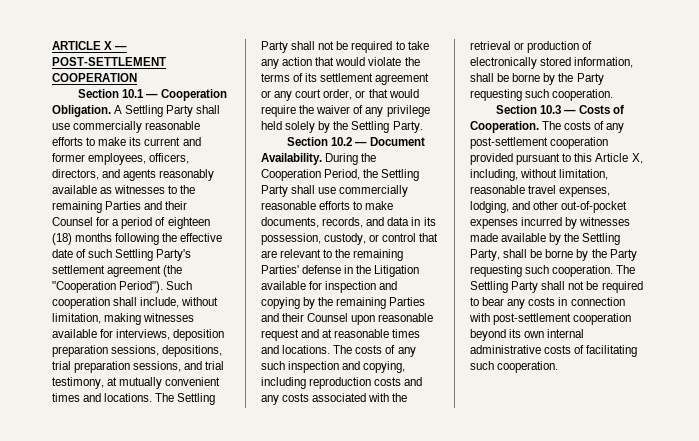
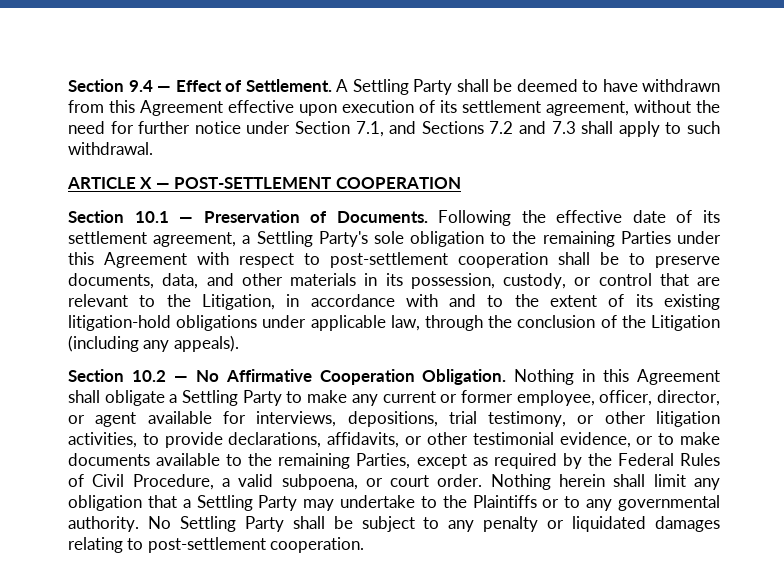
(52, 45) none -> [68,79,720,95] [68,100,720,116] [68,121,721,137] [68,142,153,155] Section 9.4 — Effect of Settlement. A Settling Party shall be deemed to have withdrawn from this Agreement effective upon execution of its settlement agreement, without the need for further notice under Section 7.1, and Sections 7.2 and 7.3 shall apply to such withdrawal. //
[161,89,228,101] [52,105,221,117] [52,121,201,133] [52,137,201,146] [52,153,190,165] [52,169,215,181] [52,185,196,194] [52,201,188,213] [52,217,210,229] [52,233,223,245] [52,249,192,261] [52,265,183,277] [52,281,193,293] [52,297,219,309] [52,313,195,325] [52,329,225,341] [52,345,223,357] [52,361,225,373] [52,377,221,389] [52,393,216,405] [261,41,429,53] [261,57,420,69] [261,73,430,85] [261,89,419,101] [261,105,430,117] [261,121,423,133] [286,137,426,146] [261,153,377,165] [261,169,420,181] [261,185,409,197] [261,201,394,210] [261,217,410,228] Cooperation Obligation. A Settling Party shall use commercially reasonable efforts to make its current and former employees, officers, directors, and agents reasonably available as witnesses to the remaining Parties and their Counsel for a period of eighteen (18) months following the effective date of such Settling Party's settlement agreement (the "Cooperation Period"). Such cooperation shall include, without limitation, making witnesses available for interviews, deposition preparation sessions, depositions, trial preparation sessions, and trial testimony, at mutually convenient times and locations. The Settling Party shall not be required to take any action that would violate the terms of its settlement agreement or any court order, or that would require the waiver of any privilege held solely by the Settling Party. // Section 10.2 — Document Availability. During the Cooperation Period, the Settling Party shall use commercially reasonable efforts to make documents, records, and data -> [203,210,720,226] [68,231,721,247] [68,252,720,268] [68,273,356,289] Preservation of Documents. Following the effective date of its settlement agreement, a Settling Party's sole obligation to the remaining Parties under this Agreement with respect to post-settlement cooperation shall be to preserve documents, data, and other materials
[353,249,404,261] [261,265,420,277] [261,281,398,293] [261,297,426,309] [261,313,434,325] [261,329,421,341] [261,345,416,357] [261,361,406,373] [261,377,423,389] [261,393,408,405] [470,41,593,53] [470,57,634,69] [470,73,604,85] [470,89,614,101] [495,105,625,114] [470,121,625,133] [470,137,609,149] [470,153,643,165] [470,169,609,181] [470,185,611,197] [470,201,628,213] [470,217,631,229] [470,233,621,245] [470,249,637,261] [470,265,636,277] [470,281,643,293] [470,297,625,309] [469,313,632,325] [470,329,585,341] [470,345,638,357] [470,361,494,370] remaining Parties' defense in the Litigation available for inspection and copying by the remaining Parties and their Counsel upon reasonable request and at reasonable times and locations. The costs of any such inspection and copying, including reproduction costs and any costs associated with the retrieval or production of electronically stored information, shall be borne by the Party requesting such cooperation. // Section 10.3 — Costs of Cooperation. The costs of any post-settlement cooperation provided pursuant to this Article X, including, without limitation, reasonable travel expenses, lodging, and other out-of-pocket expenses incurred by witnesses made available by the Settling Party, shall be borne by the Party requesting such cooperation. The Settling Party shall not be required to bear any costs in connection with post-settlement cooperation beyond its own internal administrative costs of facilitating such -> [201,294,720,310] [68,315,721,331] [68,335,239,352] [68,369,720,385] [68,390,720,406] [68,411,720,427] [68,432,721,448] [68,453,721,469] [68,474,720,490] [68,495,720,511] [68,516,721,532] [68,537,266,553] Litigation, in accordance with and to the extent of its existing litigation-hold obligations under applicable law, through the conclusion of the Litigation (including any appeals). // Section 10.2 — No Affirmative Cooperation Obligation. Nothing in this Agreement shall obligate a Settling Party to make any current or former employee, officer, director, or agent available for interviews, depositions, trial testimony, or other litigation activities, to provide declarations, affidavits, or other testimonial evidence, or to make documents available to the remaining Parties, except as required by the Federal Rules of Civil Procedure, a valid subpoena, or court order. Nothing herein shall limit any obligation that a Settling Party may undertake to the Plaintiffs or to any governmental authority. No Settling Party shall be subject to any penalty or liquidated damages relating to post-settlement

